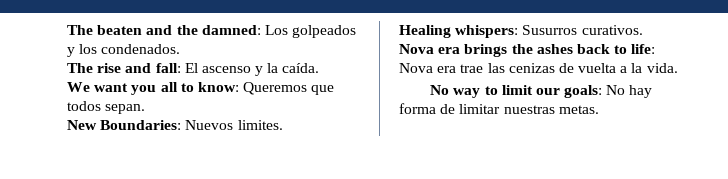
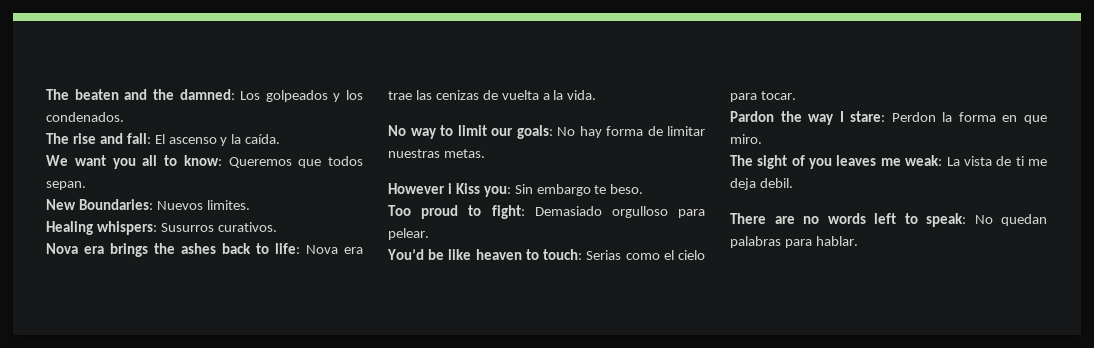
(599, 109) none -> [388,183,644,197] [388,205,705,219] [388,228,429,240] [387,249,705,260] [730,91,796,102] [730,111,1047,125] [730,134,762,144] [730,155,1047,169] [730,178,793,190] [730,213,1047,227] [730,236,858,248] // However i Kiss you: Sin embargo te beso. // Too proud to fight: Demasiado orgulloso para pelear. // You’d be like heaven to touch: Serias como el cielo para tocar. // Pardon the way I stare: Perdon la forma en que miro. // The sight of you leaves me weak: La vista de ti me deja debil. // There are no words left to speak: No quedan palabras para hablar.

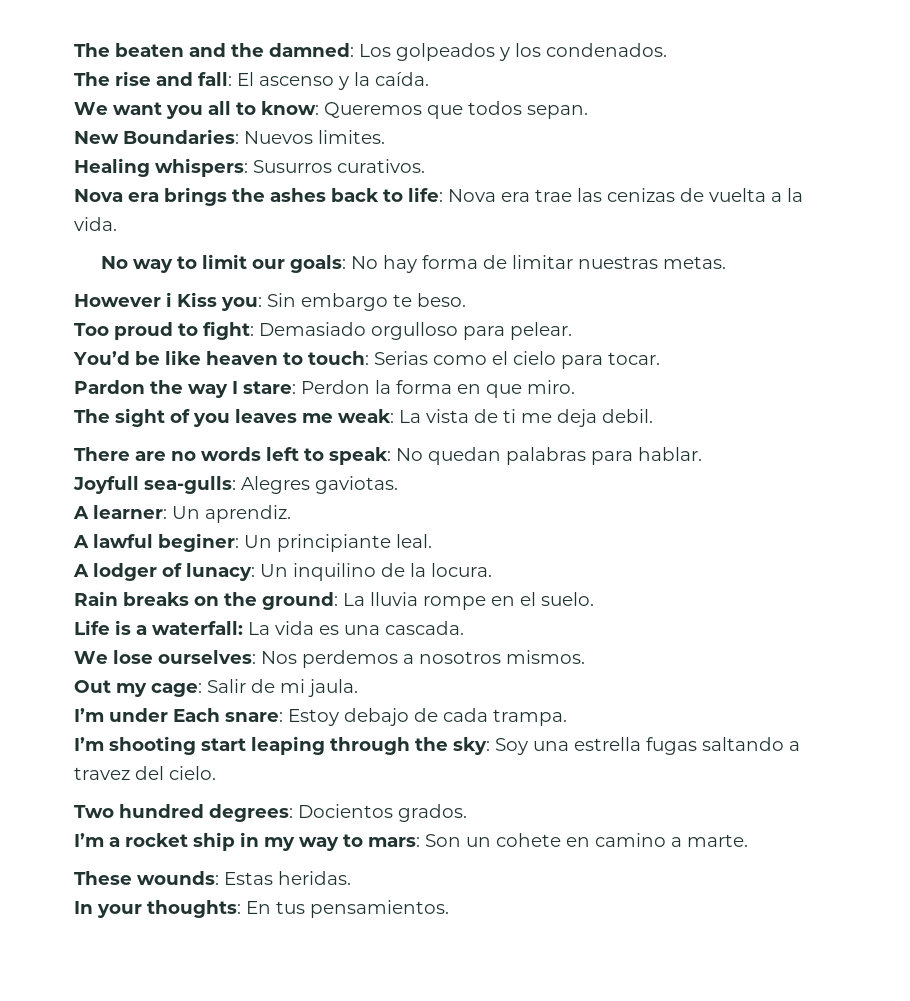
(858, 241) none -> [73,476,398,494] [73,505,291,523] [73,533,432,552] [73,563,492,581] [74,591,594,610] [74,620,464,635] [74,650,585,668] [74,679,358,697] [74,708,567,726] [74,736,800,755] [74,766,216,780] [74,804,467,822] [74,832,748,851] [74,871,351,885] [74,900,449,918] // Joyfull sea-gulls: Alegres gaviotas. // A learner: Un aprendiz. // A lawful beginer: Un principiante leal. // A lodger of lunacy: Un inquilino de la locura. // Rain breaks on the ground: La lluvia rompe en el suelo. // Life is a waterfall: La vida es una cascada. // We lose ourselves: Nos perdemos a nosotros mismos. // Out my cage: Salir de mi jaula. // I’m under Each snare: Estoy debajo de cada trampa. // I’m shooting start leaping through the sky: Soy una estrella fugas saltando a travez del cielo. // Two hundred degrees: Docientos grados. // I’m a rocket ship in my way to mars: Son un cohete en camino a marte. // These wounds: Estas heridas. // In your thoughts: En tus pensamientos.

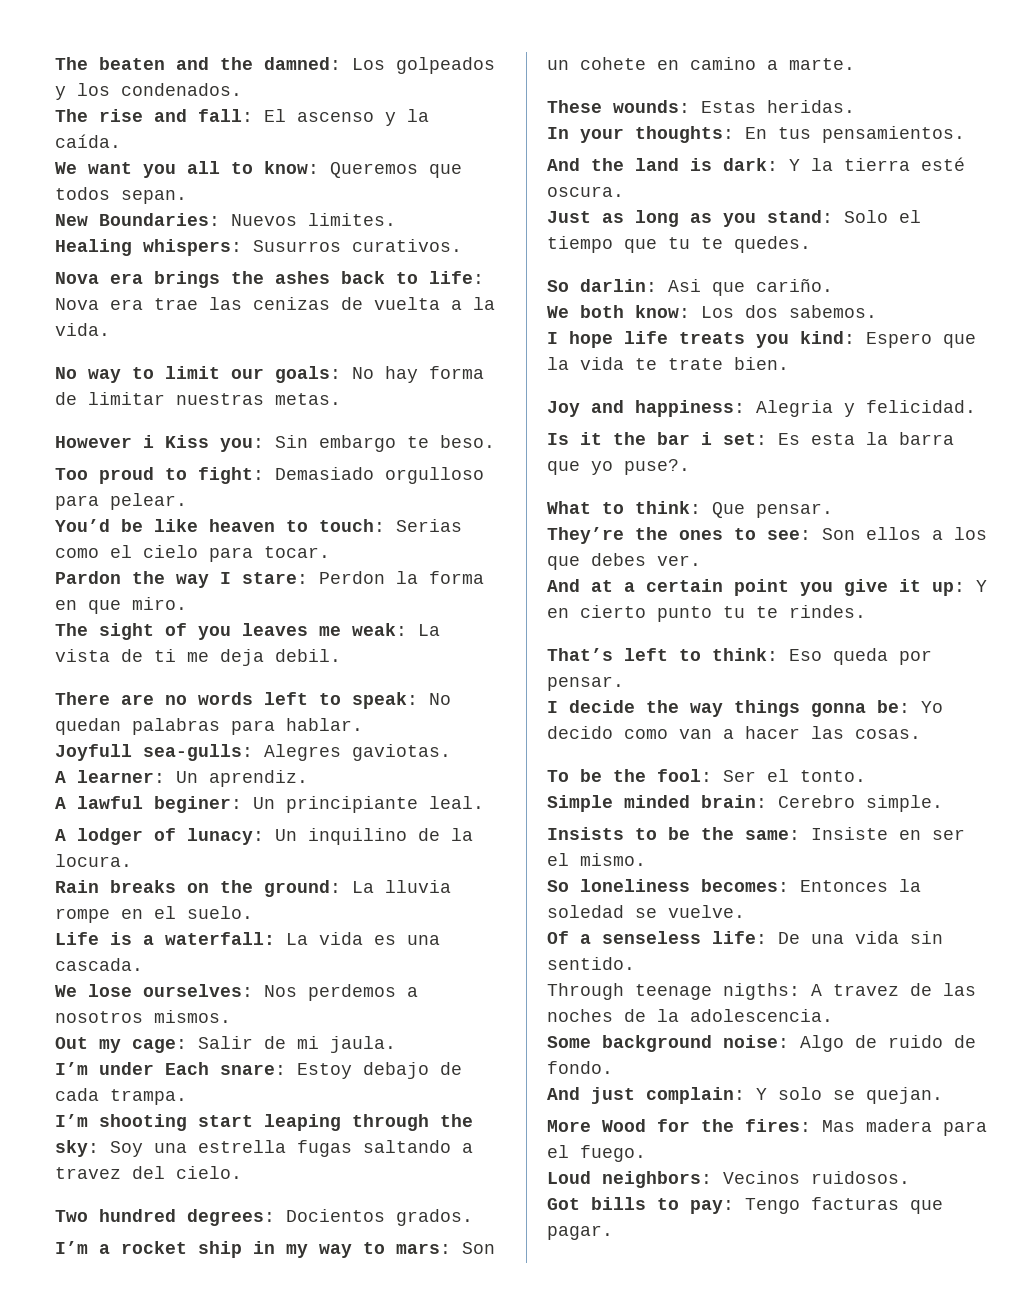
(449, 909) none -> [547,157,965,171] [547,186,624,197] [547,210,921,227] [547,236,811,253] [547,278,833,296] [547,305,877,318] [547,331,976,348] [547,357,789,370] [547,400,976,417] [547,432,954,445] [547,459,690,475] [547,501,833,518] [547,527,987,544] [547,553,701,570] [547,579,987,596] [547,605,866,622] [547,648,932,665] [547,676,624,691] [547,700,943,717] [547,726,921,739] [547,769,866,782] [547,795,943,812] [547,827,965,840] [547,853,646,866] [547,879,921,892] [547,905,745,918] [547,931,943,944] [547,957,635,970] [547,983,976,1000] [547,1009,833,1022] [547,1035,976,1052] [547,1061,613,1074] [547,1087,943,1104] [547,1119,987,1136] [547,1145,646,1162] [547,1171,910,1188] [547,1197,943,1214] [547,1225,613,1240] // And the land is dark: Y la tierra esté oscura. // Just as long as you stand: Solo el tiempo que tu te quedes. // So darlin: Asi que cariño. // We both know: Los dos sabemos. // I hope life treats you kind: Espero que la vida te trate bien. // Joy and happiness: Alegria y felicidad. // Is it the bar i set: Es esta la barra que yo puse?. // What to think: Que pensar. // They’re the ones to see: Son ellos a los que debes ver. // And at a certain point you give it up: Y en cierto punto tu te rindes. // That’s left to think: Eso queda por pensar. // I decide the way things gonna be: Yo decido como van a hacer las cosas. // To be the fool: Ser el tonto. // Simple minded brain: Cerebro simple. // Insists to be the same: Insiste en ser el mismo. // So loneliness becomes: Entonces la soledad se vuelve. // Of a senseless life: De una vida sin sentido. // Through teenage nigths: A travez de las noches de la adolescencia. // Some background noise: Algo de ruido de fondo. // And just complain: Y solo se quejan. // More Wood for the fires: Mas madera para el fuego. // Loud neighbors: Vecinos ruidosos. // Got bills to pay: Tengo facturas que pagar.

